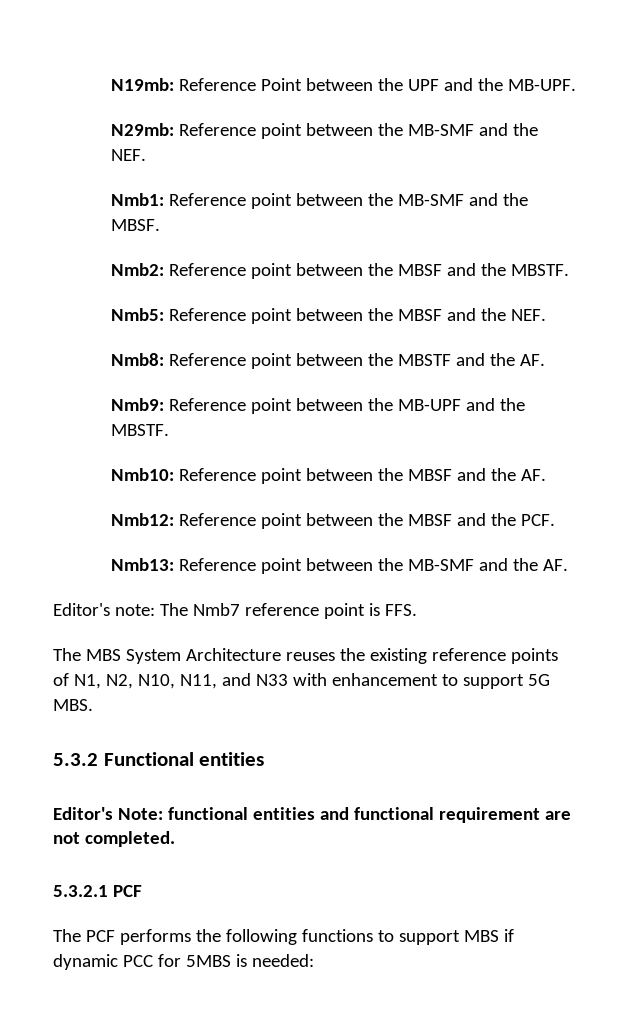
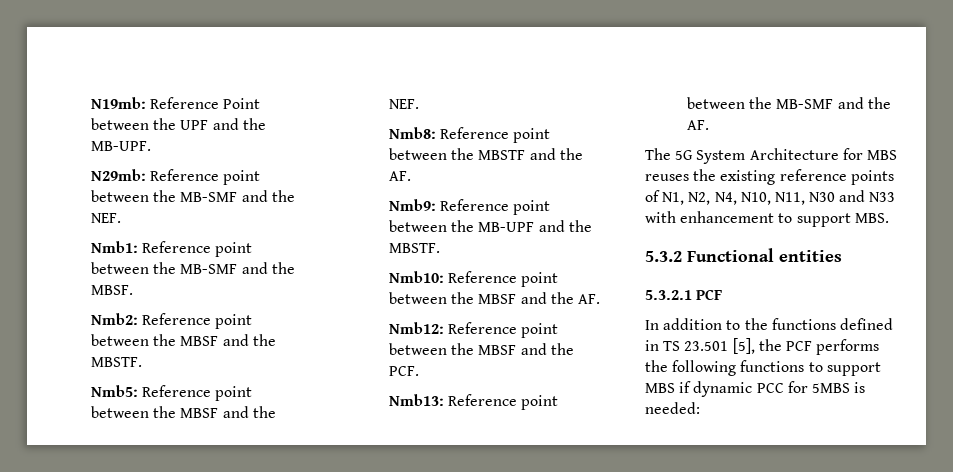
[53,603,417,619] [53,648,281,664] Editor's note: The Nmb7 reference point is FFS. // The MBS System Architecture -> [645,148,897,164] The 5G System Architecture for MBS
(133, 681) none -> [714,192,737,205] N4,
(217, 681) none -> [809,192,836,202] N30
[527,674,550,686] 5G -> (851, 220) none
[53,807,571,823] [53,831,175,847] [53,885,142,897] [53,929,81,942] Editor's Note: functional entities and functional requirement are not completed. // 5.3.2.1 PCF // The -> [645,289,723,300] [645,318,893,330] [645,338,782,354] 5.3.2.1 PCF // In addition to the functions defined in TS 23.501 [5], the

